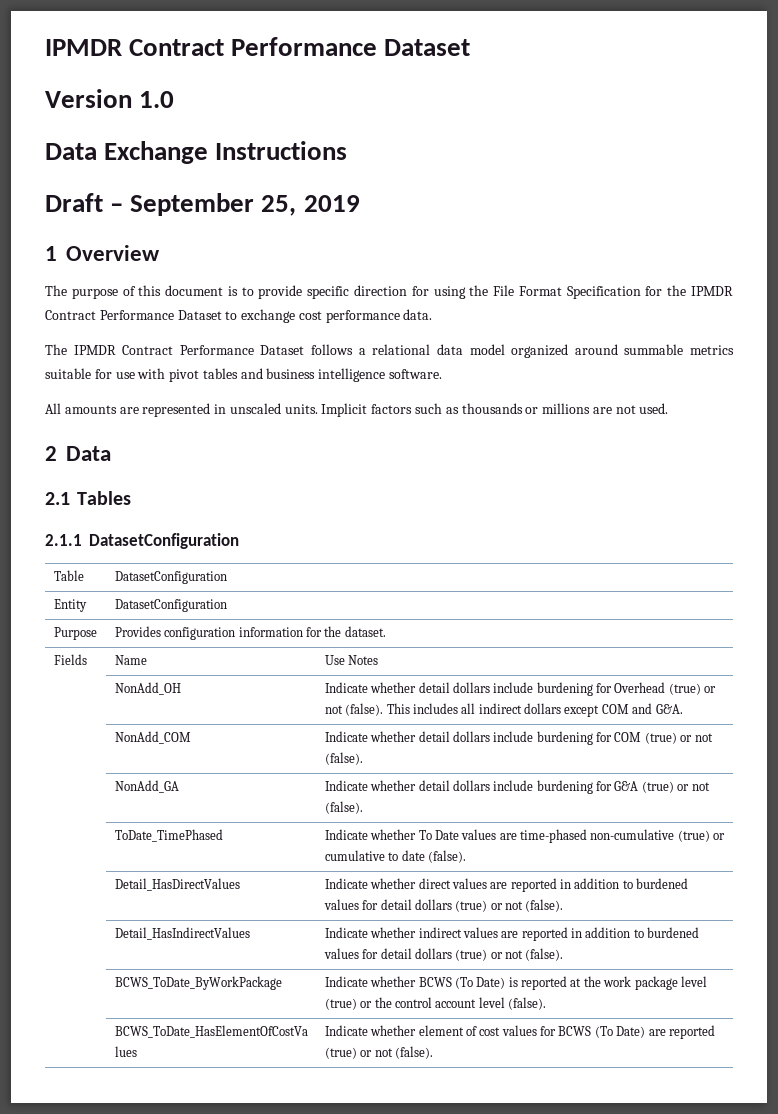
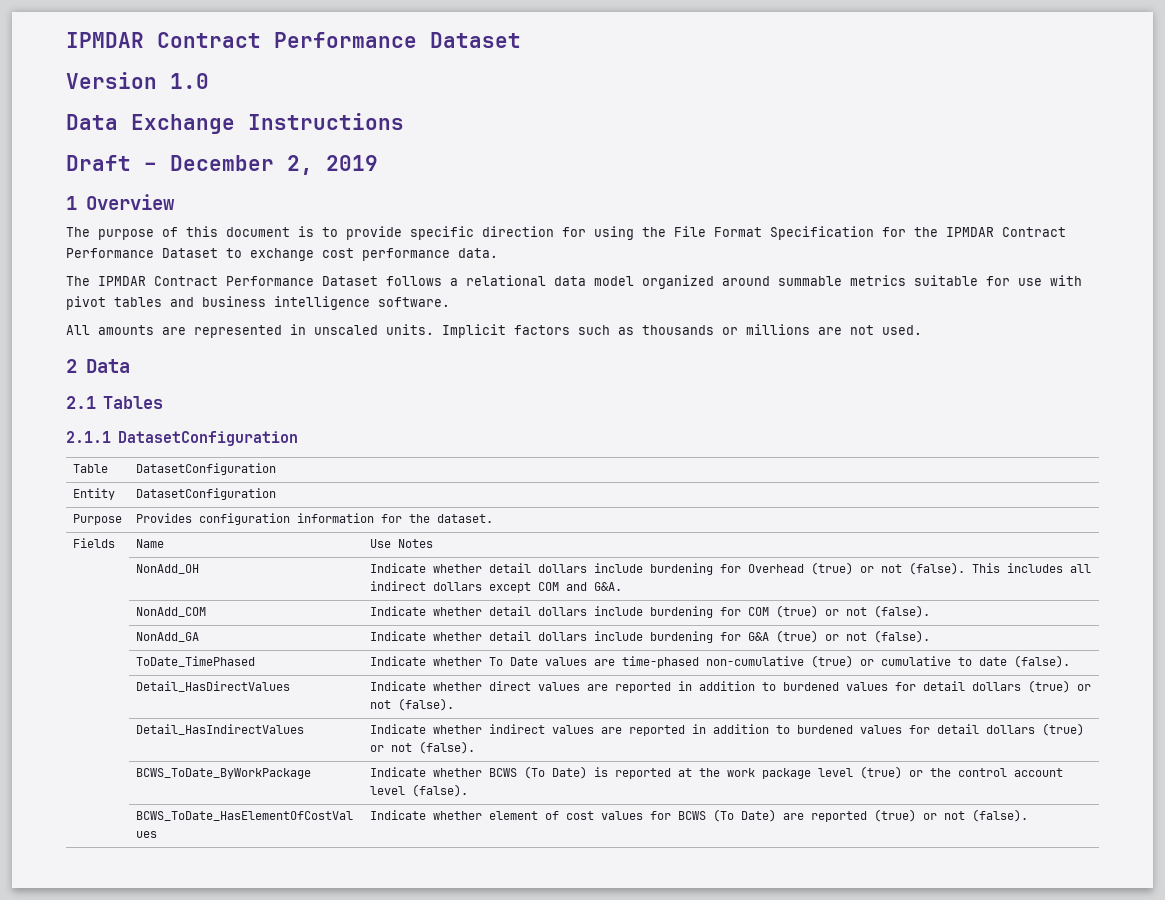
[45,39,122,56] IPMDR -> [66,32,144,48] IPMDAR
[130,193,297,216] September 25, -> [170,155,313,175] December 2,
[691,286,734,296] IPMDR -> [946,227,994,237] IPMDAR
[73,345,116,355] IPMDR -> [98,276,146,286] IPMDAR

